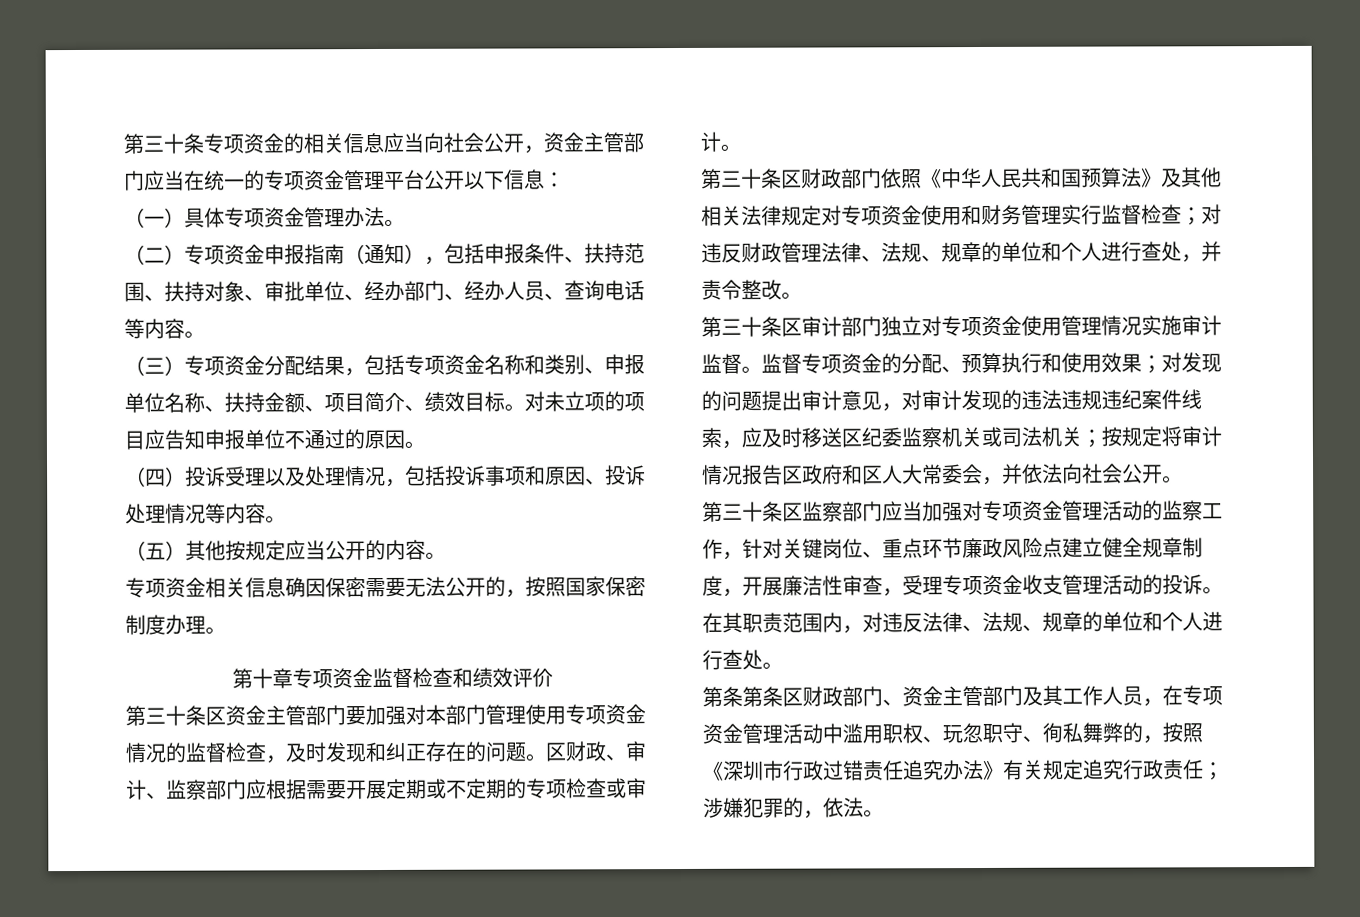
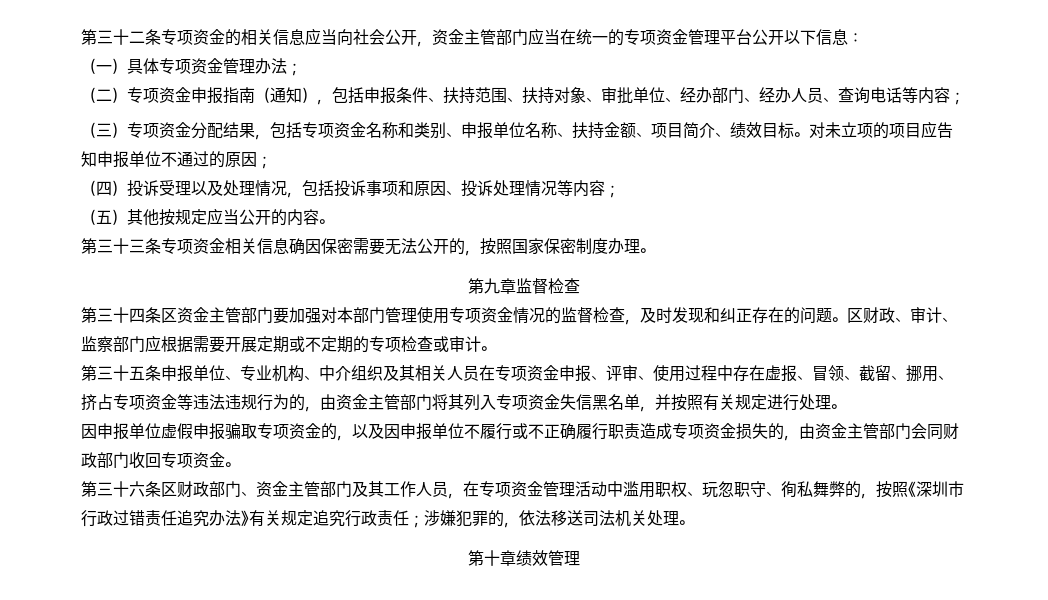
[123,133,184,154] 第三十 -> [81,29,145,45] 第三十二
[384,218,405,227] 。 -> [287,63,302,76] ；
[184,330,205,339] 。 -> [950,92,965,105] ；
[404,440,425,449] 。 -> [257,156,272,169] ；
[265,515,286,524] 。 -> [605,185,620,198] ；
(446, 555) none -> [81,238,161,254] 第三十三条
[251,667,553,689] [125,705,186,726] 十章专项资金监督检查和绩效评价 // 第三十 -> [484,278,580,294] [81,307,145,323] 九章监督检查 // 第三十四
[761,167,1222,189] [701,204,1222,226] [701,241,1222,263] [701,279,802,300] [701,315,1222,337] [701,352,1222,374] [701,389,1202,412] [701,426,1222,449] [702,463,1183,485] [702,500,1223,523] [702,537,1203,560] [702,574,1223,597] [702,611,1223,634] [702,649,783,670] [702,686,763,707] 条区财政部门依照《中华人民共和国预算法》及其他相关法律规定对专项资金使用和财务管理实行监督检查；对违反财政管理法律、法规、规章的单位和个人进行查处，并责令整改。 // 第三十条区审计部门独立对专项资金使用管理情况实施审计监督。监督专项资金的分配、预算执行和使用效果；对发现的问题提出审计意见，对审计发现的违法违规违纪案件线索，应及时移送区纪委监察机关或司法机关；按规定将审计情况报告区政府和区人大常委会，并依法向社会公开。 // 第三十条区监察部门应当加强对专项资金管理活动的监察工作，针对关键岗位、重点环节廉政风险点建立健全规章制度，开展廉洁性审查，受理专项资金收支管理活动的投诉。在其职责范围内，对违反法律、法规、规章的单位和个人进行查处。 // 第条第 -> [129,365,953,382] [81,394,846,412] [81,423,959,441] [81,452,240,469] [81,481,145,497] 五条申报单位、专业机构、中介组织及其相关人员在专项资金申报、评审、使用过程中存在虚报、冒领、截留、挪用、挤占专项资金等违法违规行为的，由资金主管部门将其列入专项资金失信黑名单，并按照有关规定进行处理。 // 因申报单位虚假申报骗取专项资金的，以及因申报单位不履行或不正确履行职责造成专项资金损失的，由资金主管部门会同财政部门收回专项资金。 // 第三十六
[863,809,884,818] 。 -> [551,510,694,527] [468,550,580,566] 移送司法机关处理。 // 第十章绩效管理

